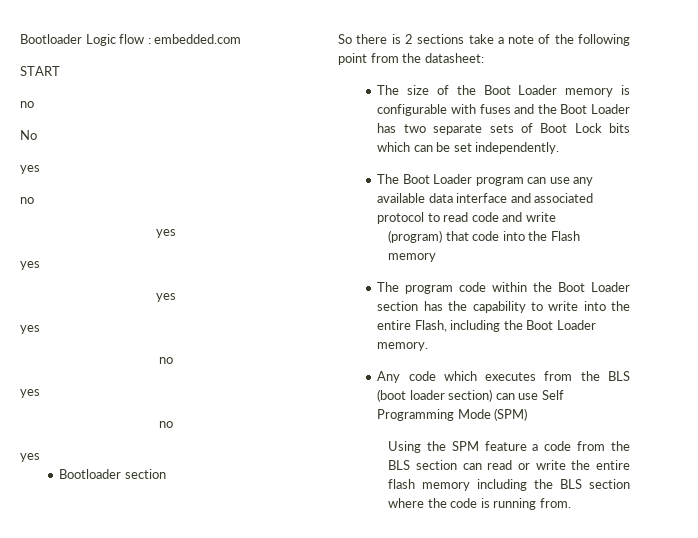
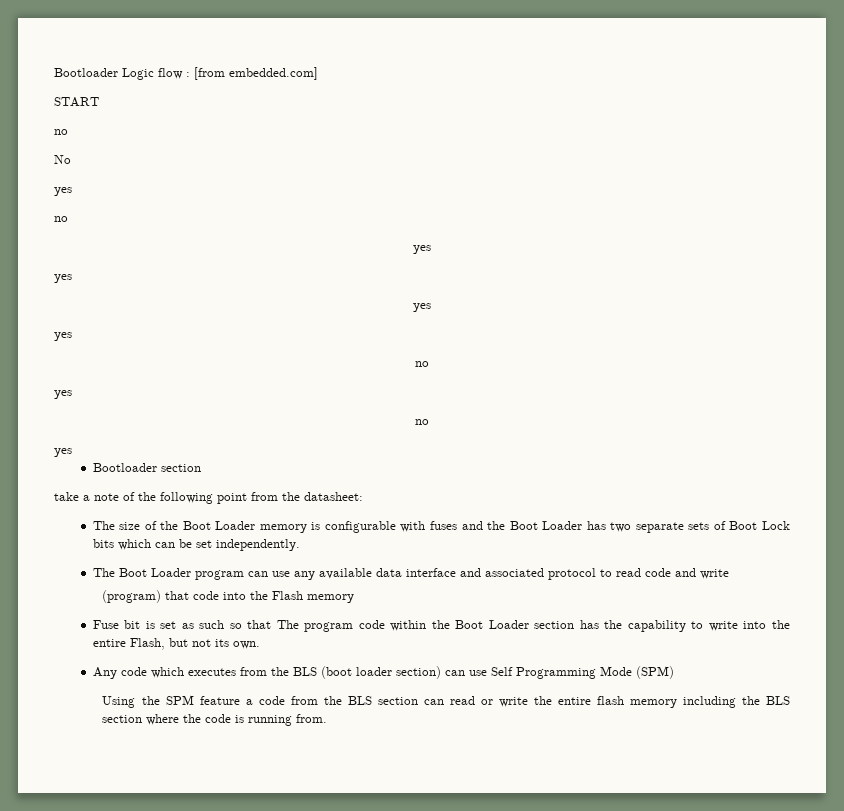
[154,34,242,44] embedded.com -> [194,67,318,80] [from embedded.com]
[338,34,465,44] So there is 2 sections -> (201, 468) none
(437, 257) none -> [92,620,272,629] Fuse bit is set as such so that
[450,320,596,332] [377,342,429,351] including the Boot Loader memory. -> [168,638,260,649] but not its own.

